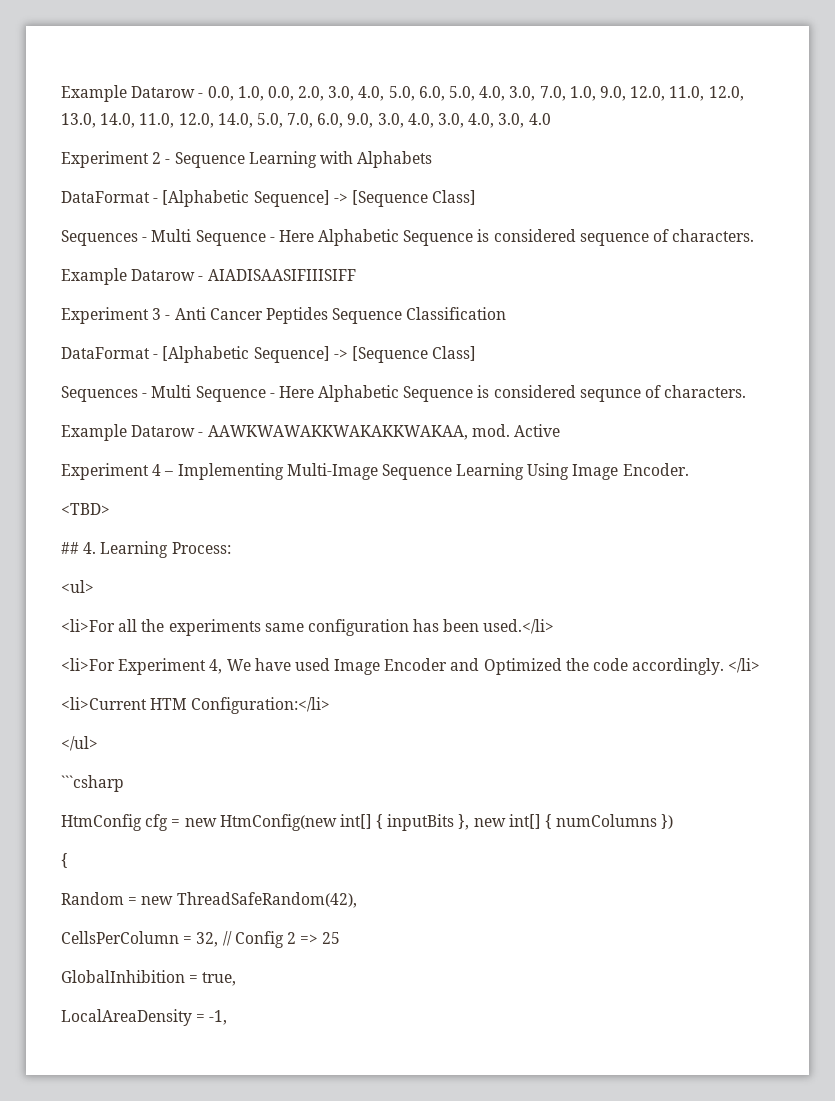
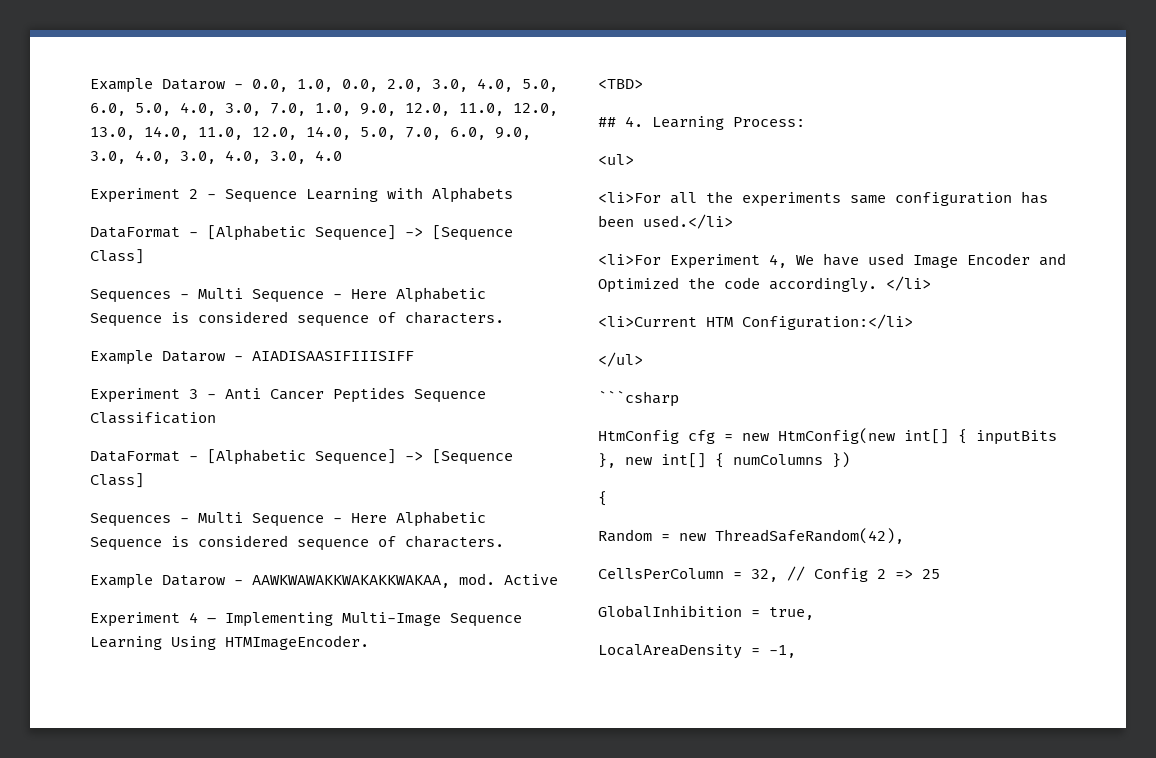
[579,389,641,402] sequnce -> [297,539,369,551] sequence
[572,463,689,480] Image Encoder. -> [225,635,369,650] HTMImageEncoder.

